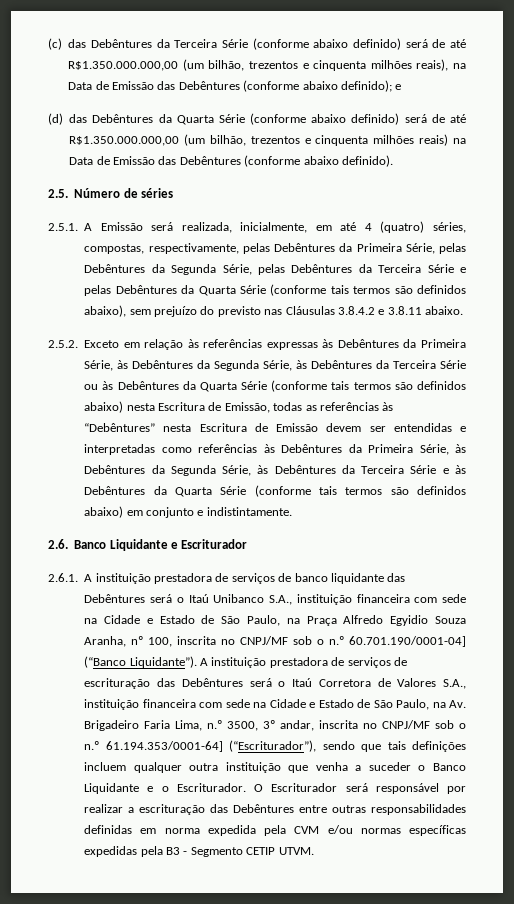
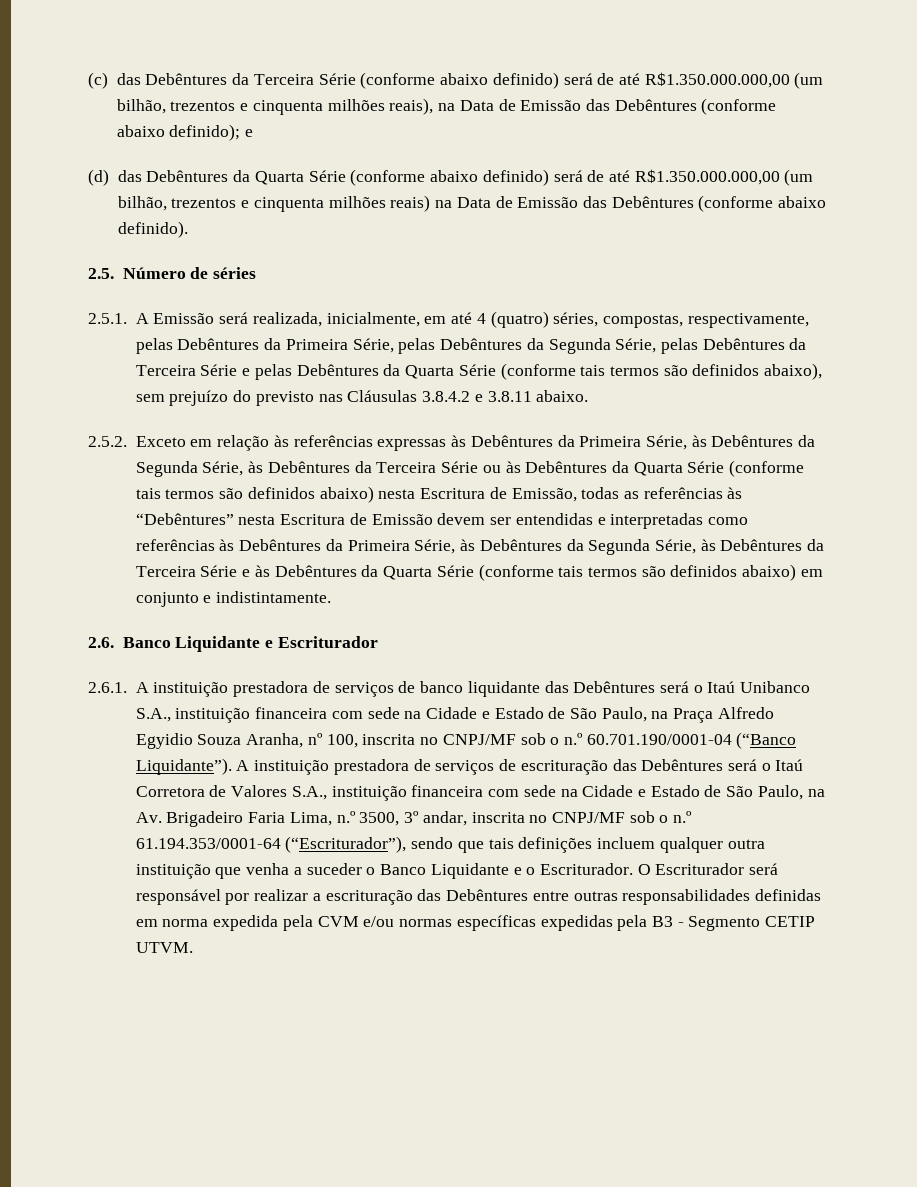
[349,636,467,647] 60.701.190/0001-04] -> [586,734,732,745] 60.701.190/0001-04
[105,741,223,752] 61.194.353/0001-64] -> [135,838,281,849] 61.194.353/0001-64

